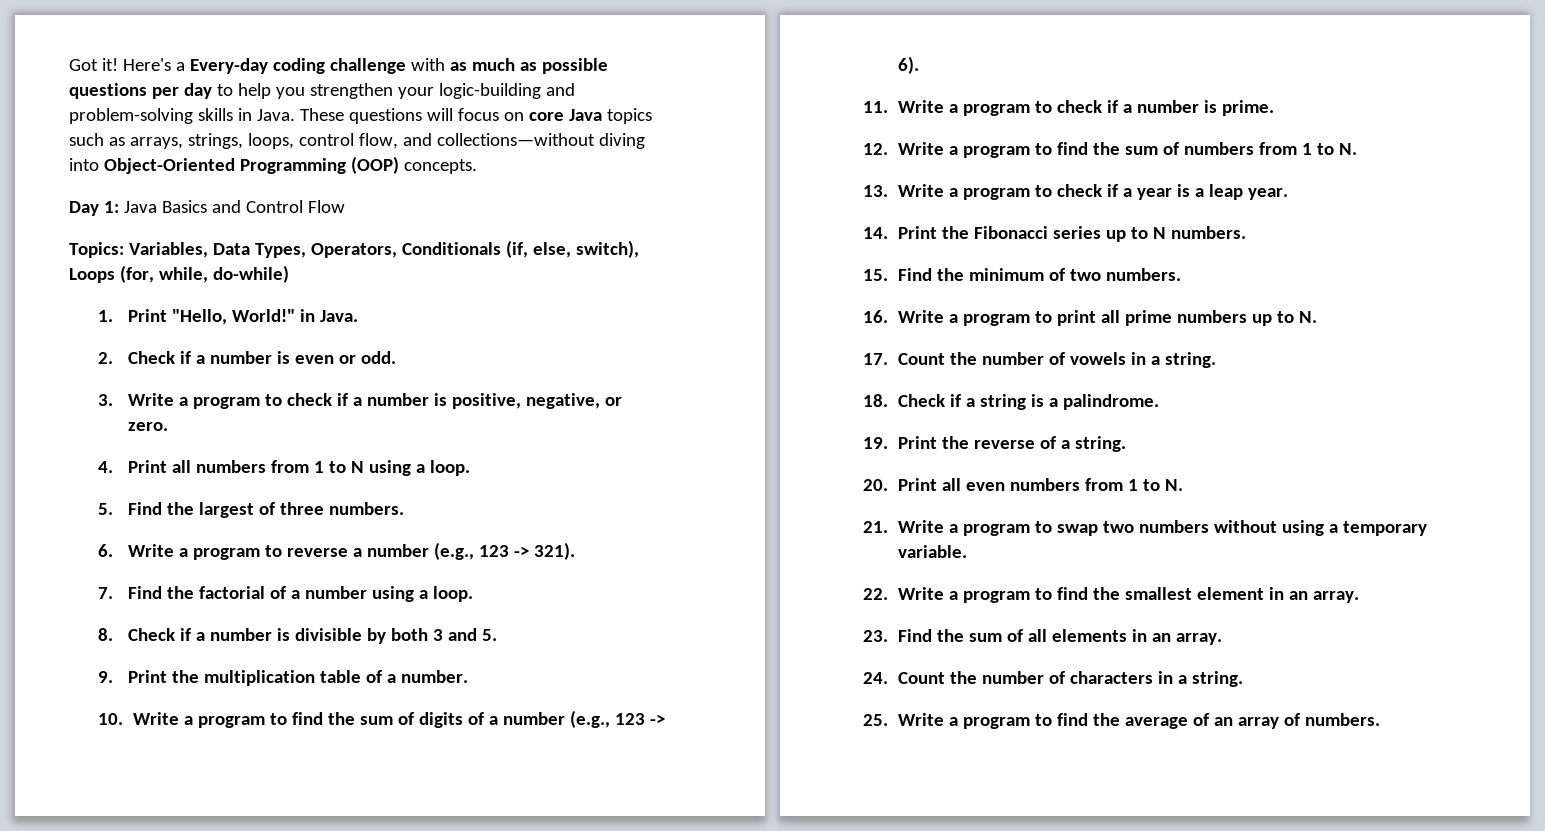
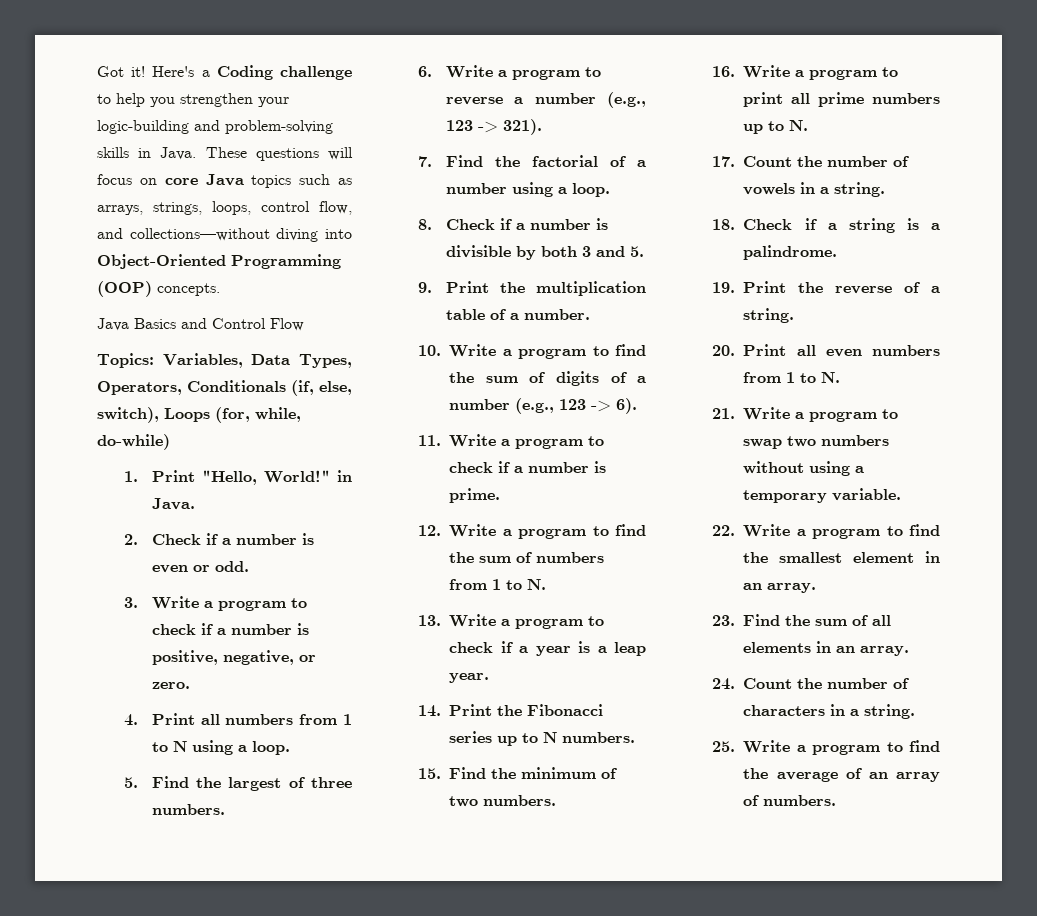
[189,58,608,74] [69,83,212,99] Every-day coding challenge with as much as possible questions per day -> [216,65,352,80] Coding challenge
[69,201,119,216] Day 1: -> (220, 289) none

